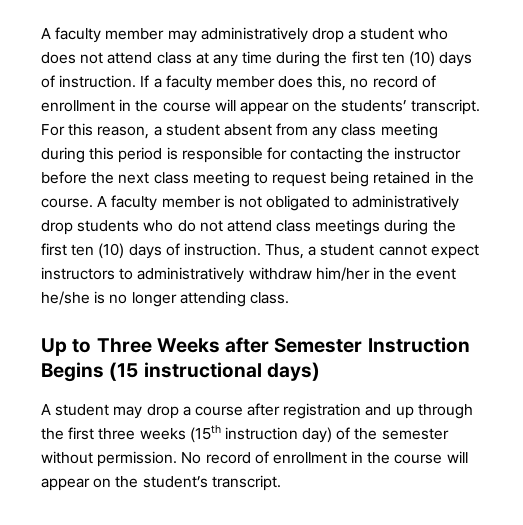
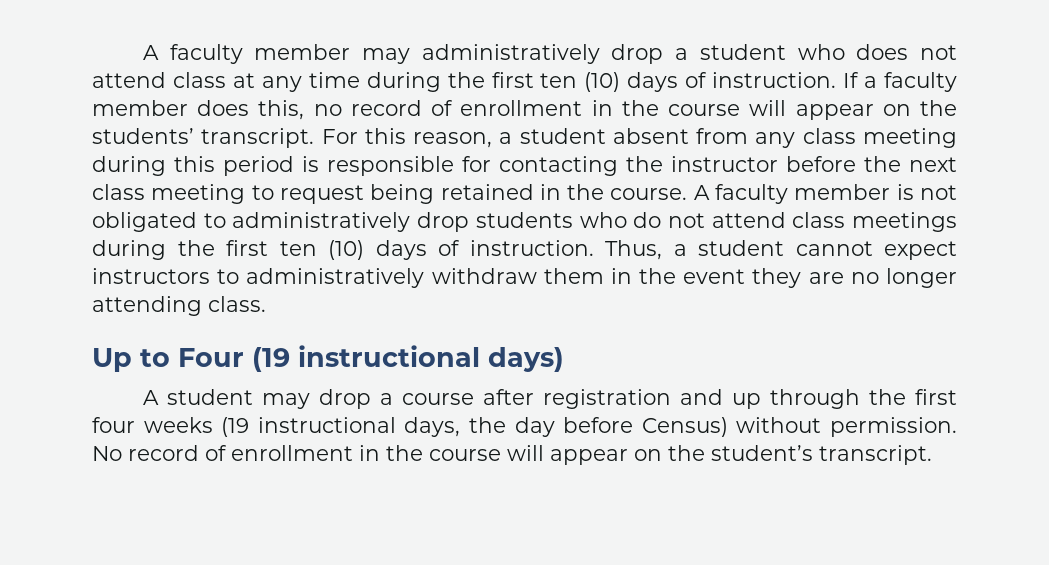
[315,267,370,281] him/her -> [543,268,604,284] them
[41,291,106,305] he/she is -> [752,268,844,288] they are
[96,337,470,353] [41,362,139,382] Three Weeks after Semester Instruction Begins (15 -> [178,347,290,372] Four (19
[98,425,449,443] three weeks (15th instruction day) of the semester -> [92,417,728,437] four weeks (19 instructional days, the day before Census)

